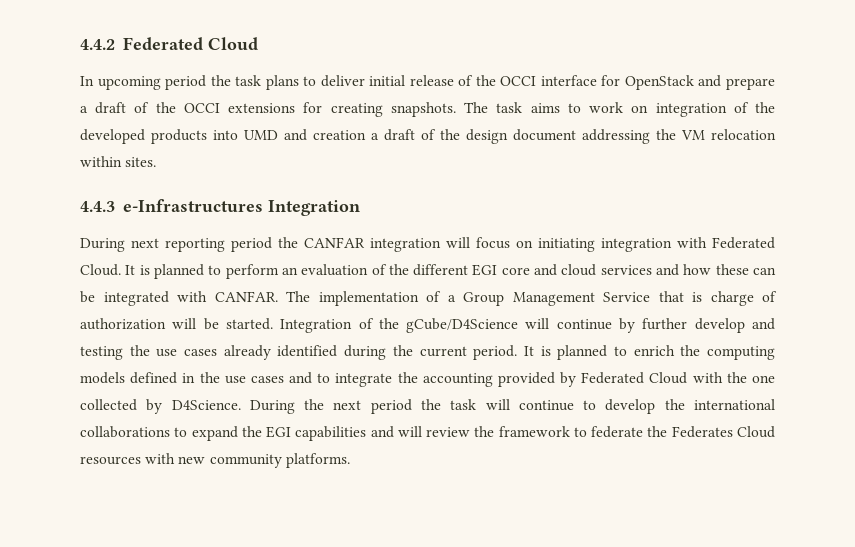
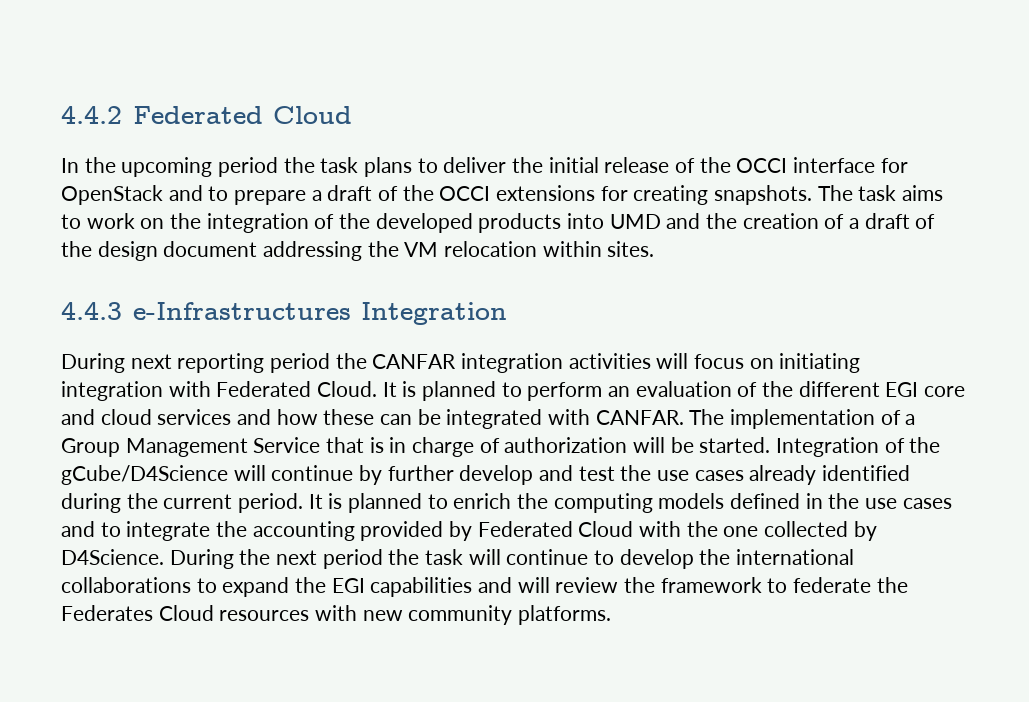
(94, 81) none -> [84,157,116,173] the
(365, 81) none -> [512,157,544,173] the
(722, 81) none -> [208,186,229,201] to
(649, 109) none -> [170,213,202,229] the
[313,130,366,140] creation -> [706,213,845,229] the creation of
(441, 245) none -> [568,353,651,369] activities
(702, 297) none -> [389,437,407,453] in
[80,346,123,360] testing -> [578,466,615,481] test

